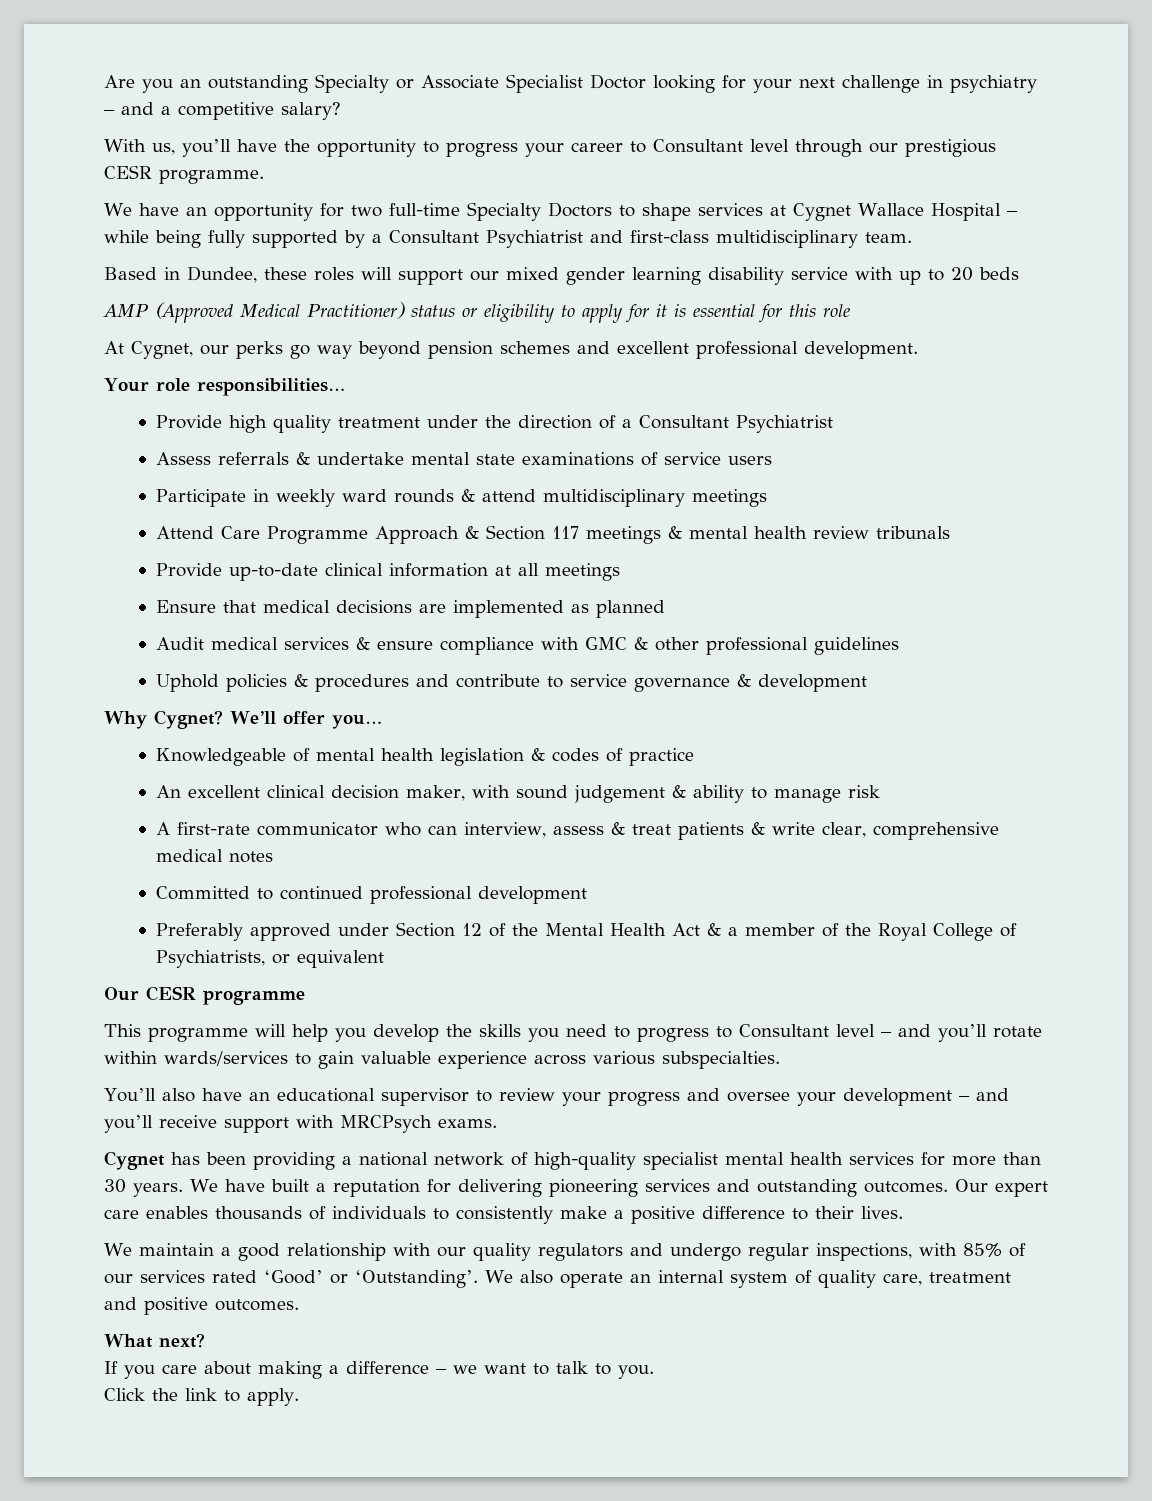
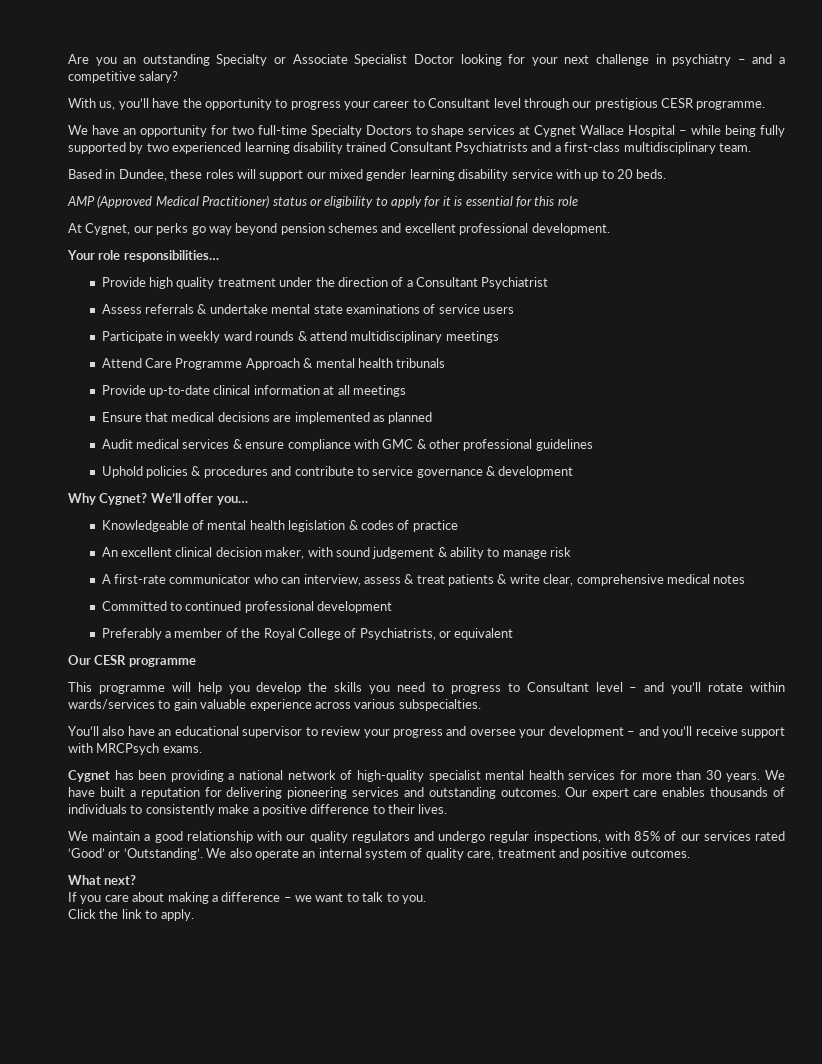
[372,230,623,248] a Consultant Psychiatrist and -> [146,142,561,154] two experienced learning disability trained Consultant Psychiatrists and a
[979,267,1019,280] beds -> [636,169,667,179] beds.
[486,525,870,544] Section 117 meetings & mental health review -> [315,358,393,368] mental health
[250,922,722,941] approved under Section 12 of the Mental Health Act & -> (162, 634) none

